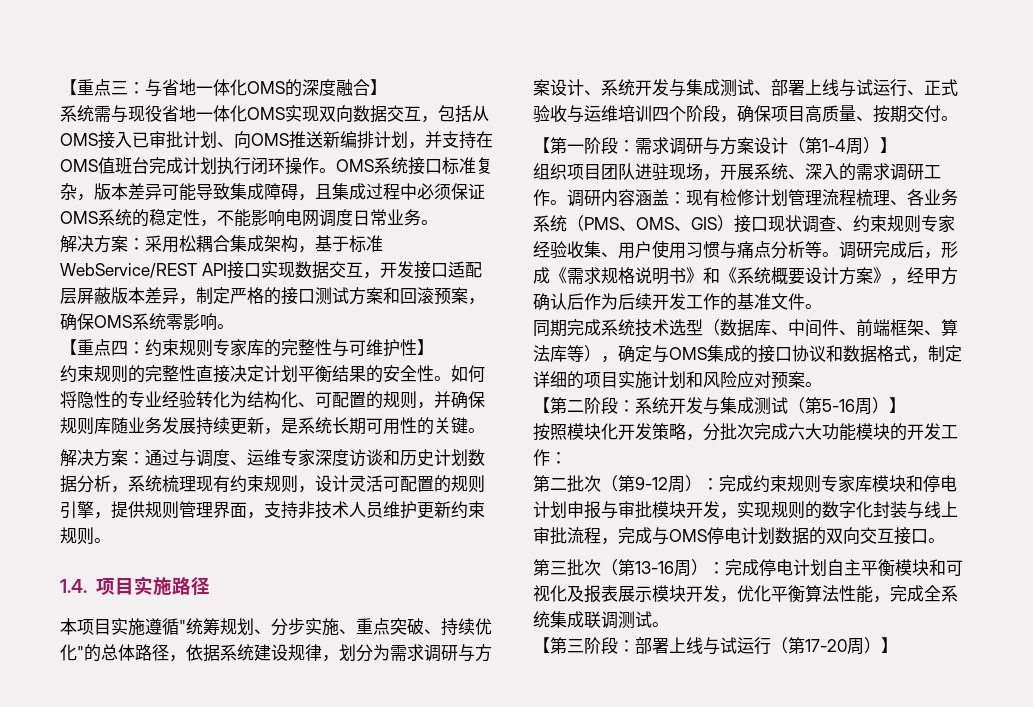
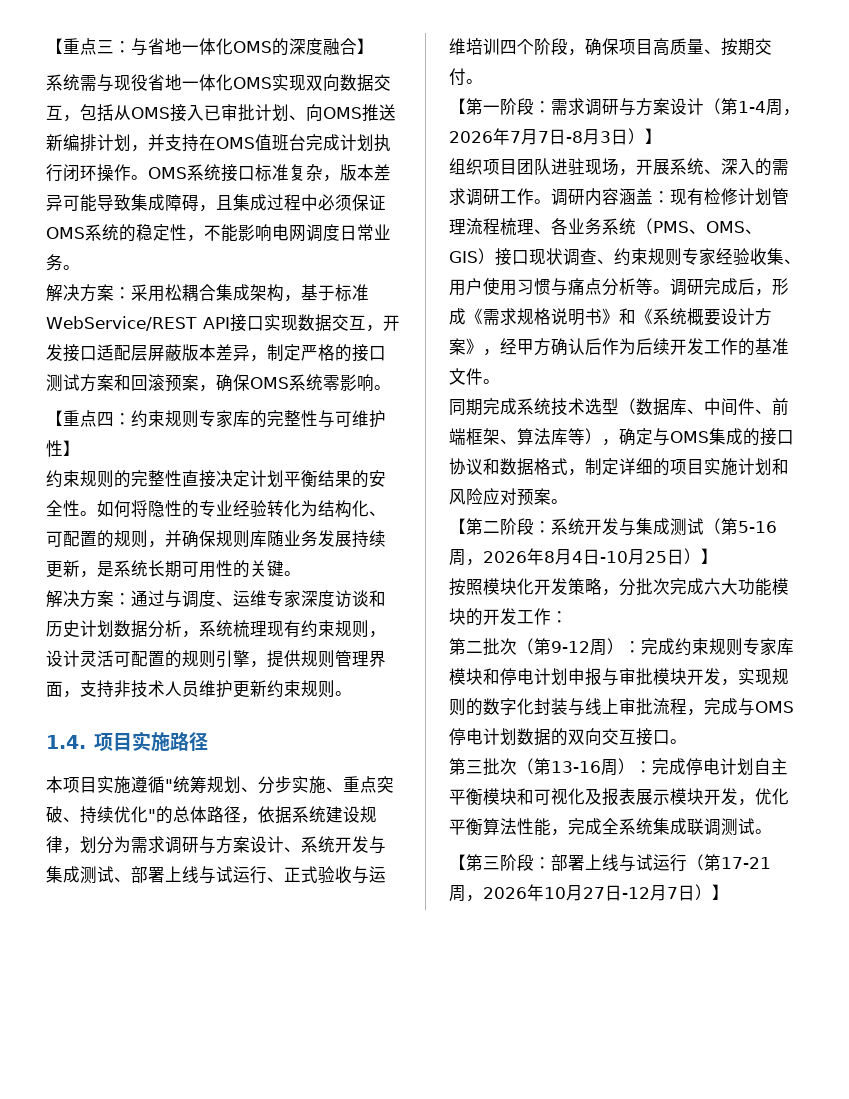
(863, 146) none -> [783,109,800,116] [449,128,628,145] ，2026年7月7日-8月3日
(872, 406) none -> [466,548,684,566] ，2026年8月4日-10月25日
[805,638,864,655] 17-20周 -> [721,857,771,869] [449,884,695,902] 17-21周，2026年10月27日-12月7日

